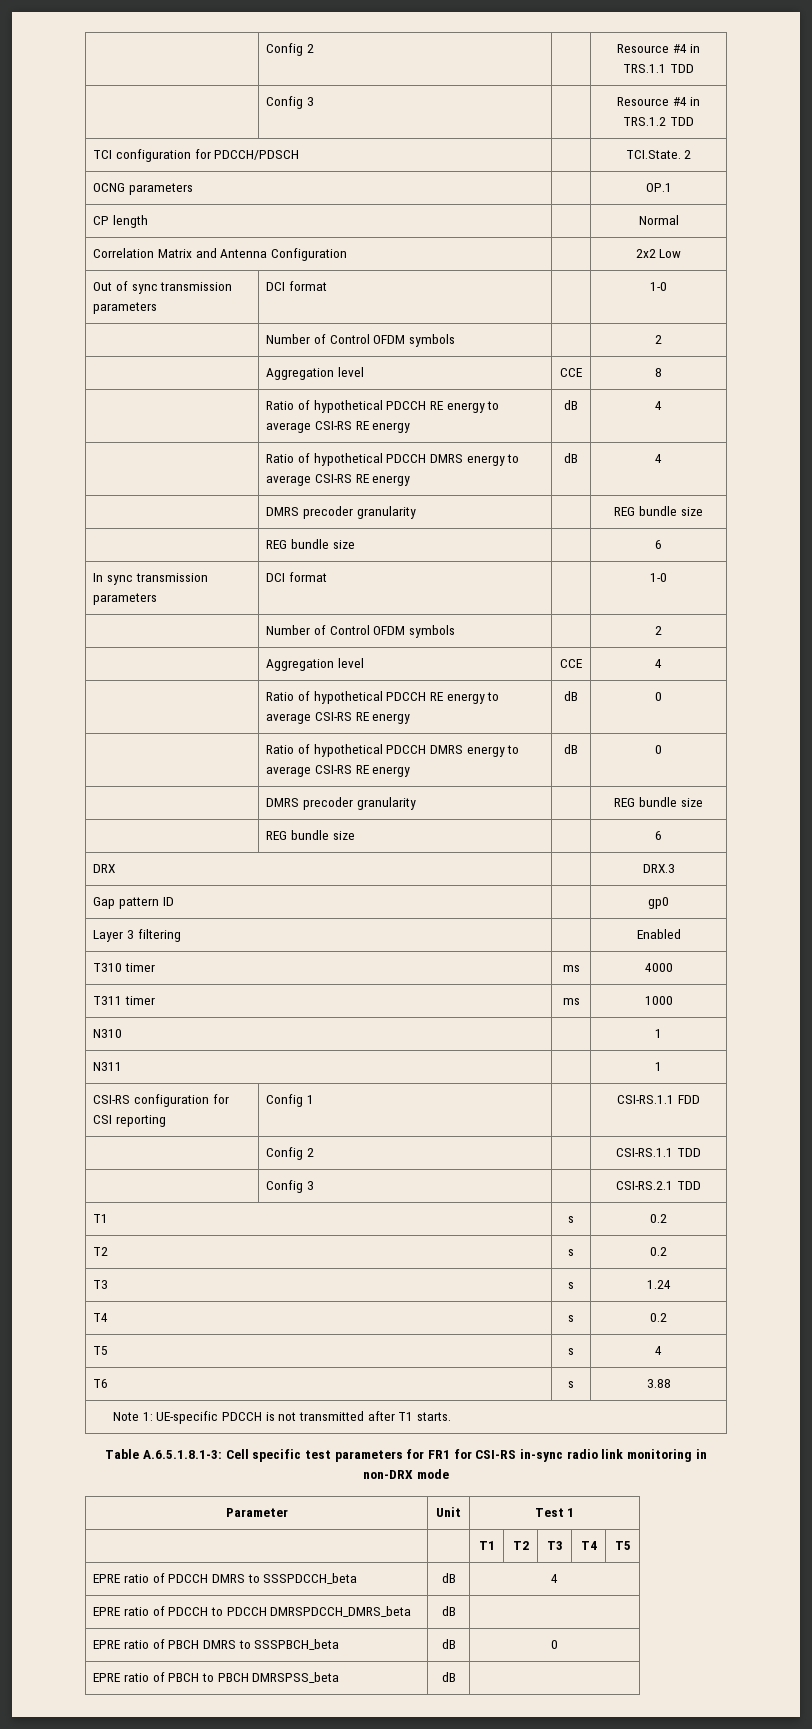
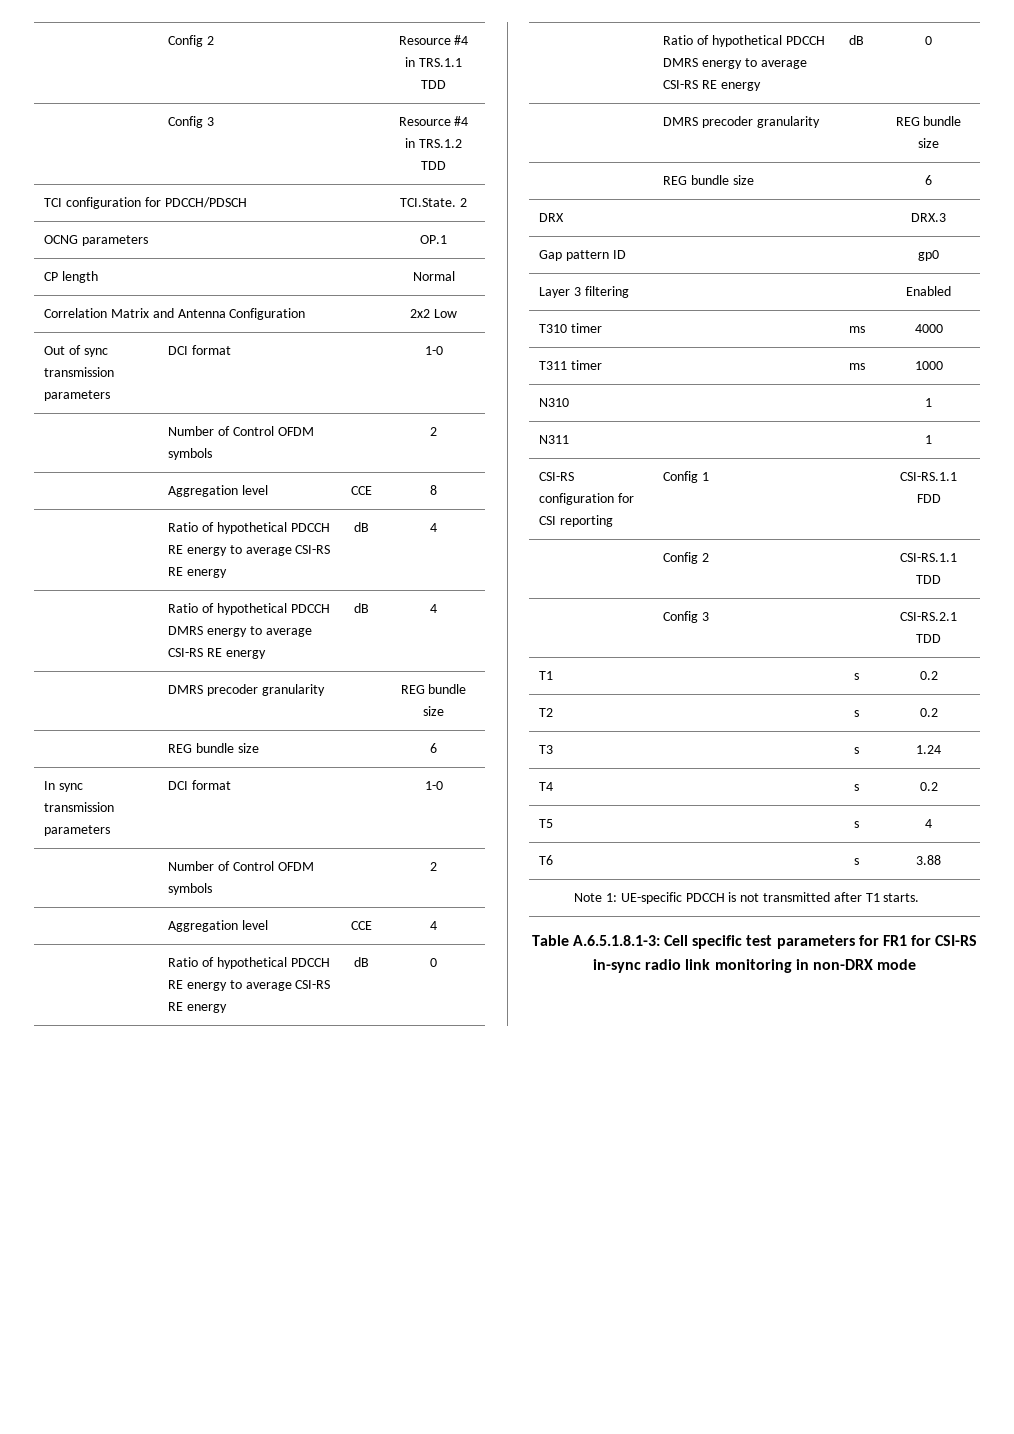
[225,1508,288,1517] [436,1507,461,1517] [534,1508,575,1517] [478,1541,495,1550] [512,1541,529,1550] [546,1541,563,1550] [580,1541,597,1550] [614,1541,631,1550] [93,1573,358,1584] [441,1573,456,1583] [551,1574,558,1583] [93,1606,412,1617] [441,1606,456,1616] [93,1639,340,1650] [441,1639,456,1649] [551,1640,558,1649] [93,1672,340,1683] [441,1672,456,1682] // Parameter | Unit | Test 1 // | | T1 | T2 | T3 | T4 | T5 // EPRE ratio of PDCCH DMRS to SSSPDCCH_beta | dB | 4 // EPRE ratio of PDCCH to PDCCH DMRSPDCCH_DMRS_beta | dB | // EPRE ratio of PBCH DMRS to SSSPBCH_beta | dB | 0 // EPRE ratio of PBCH to PBCH DMRSPSS_beta | dB | -> (917, 964) none

